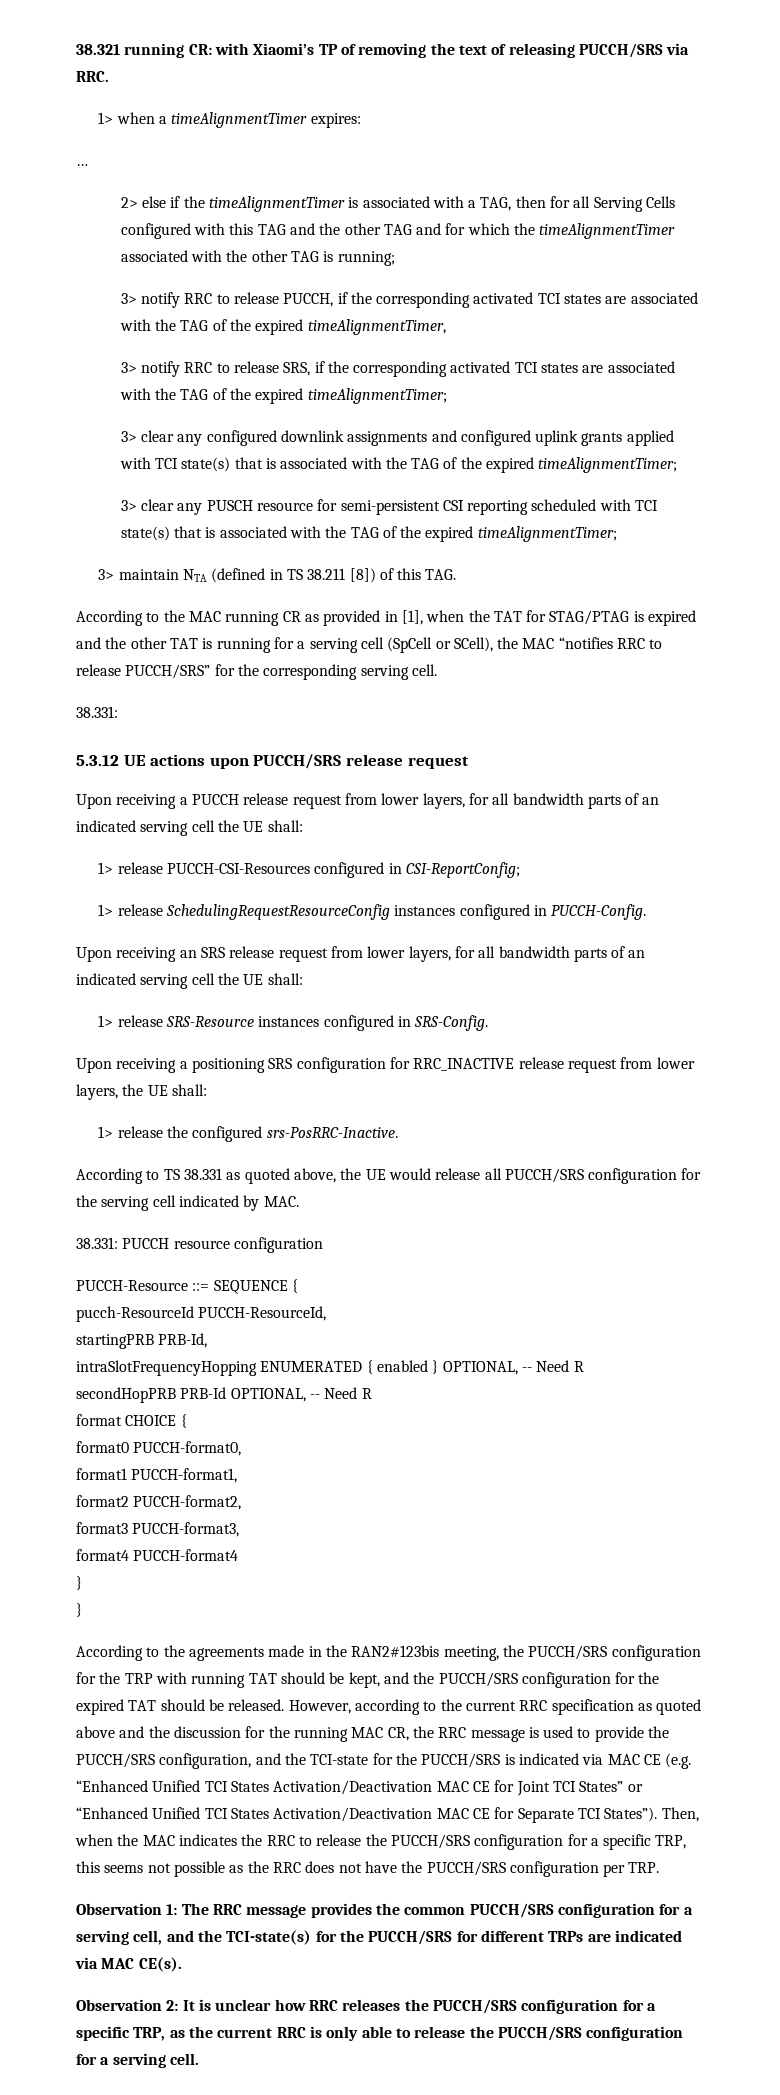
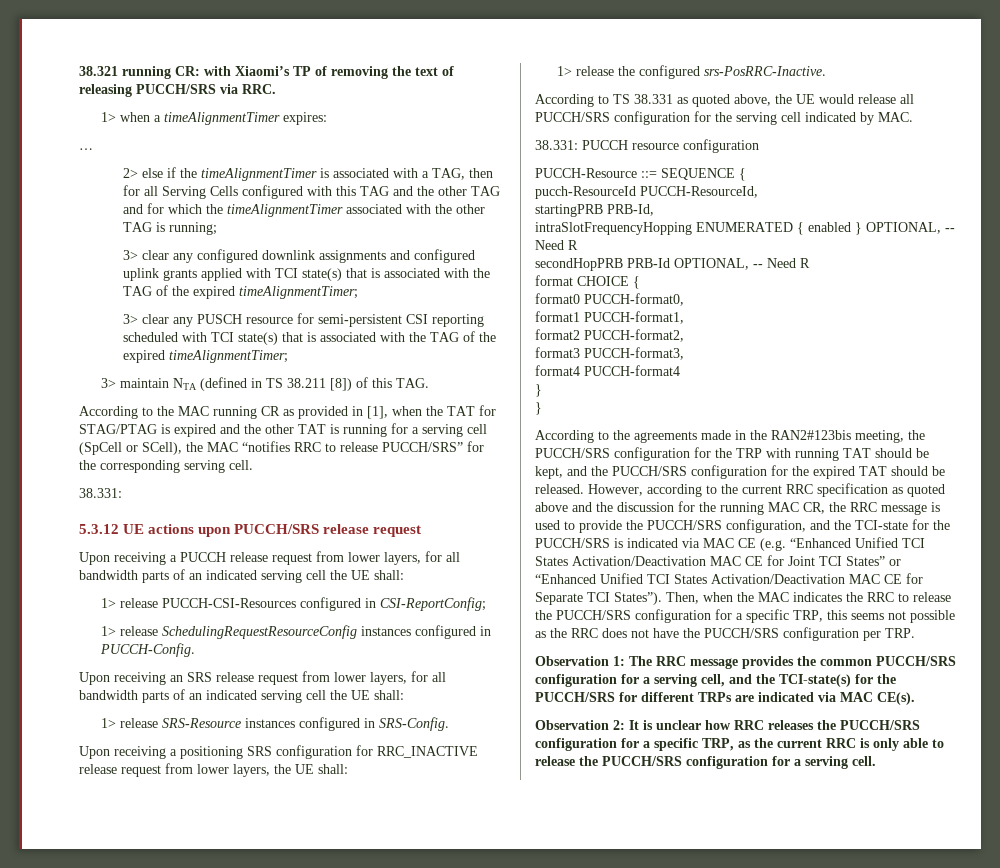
[120,292,698,308] [119,319,446,335] [120,361,675,377] [119,388,447,404] // 3> notify RRC to release PUCCH, if the corresponding activated TCI states are associated with the TAG of the expired timeAlignmentTimer, // 3> notify RRC to release SRS, if the corresponding activated TCI states are associated with the TAG of the expired timeAlignmentTimer; -> (217, 228) none

